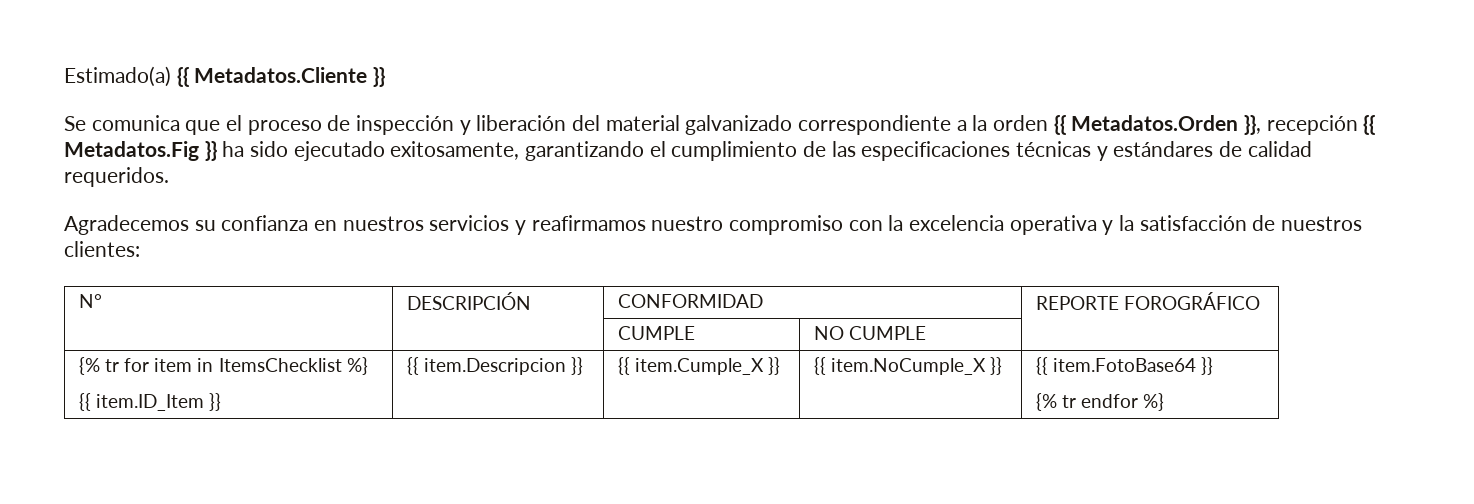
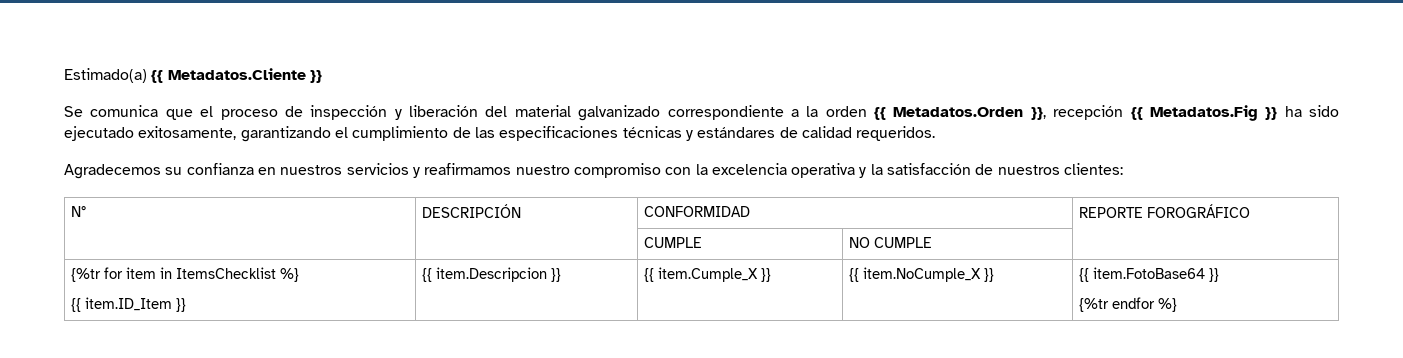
[78,357,120,375] {% tr -> [71,268,102,282] {%tr
[1035,393,1077,411] {% tr -> [1079,298,1110,312] {%tr

